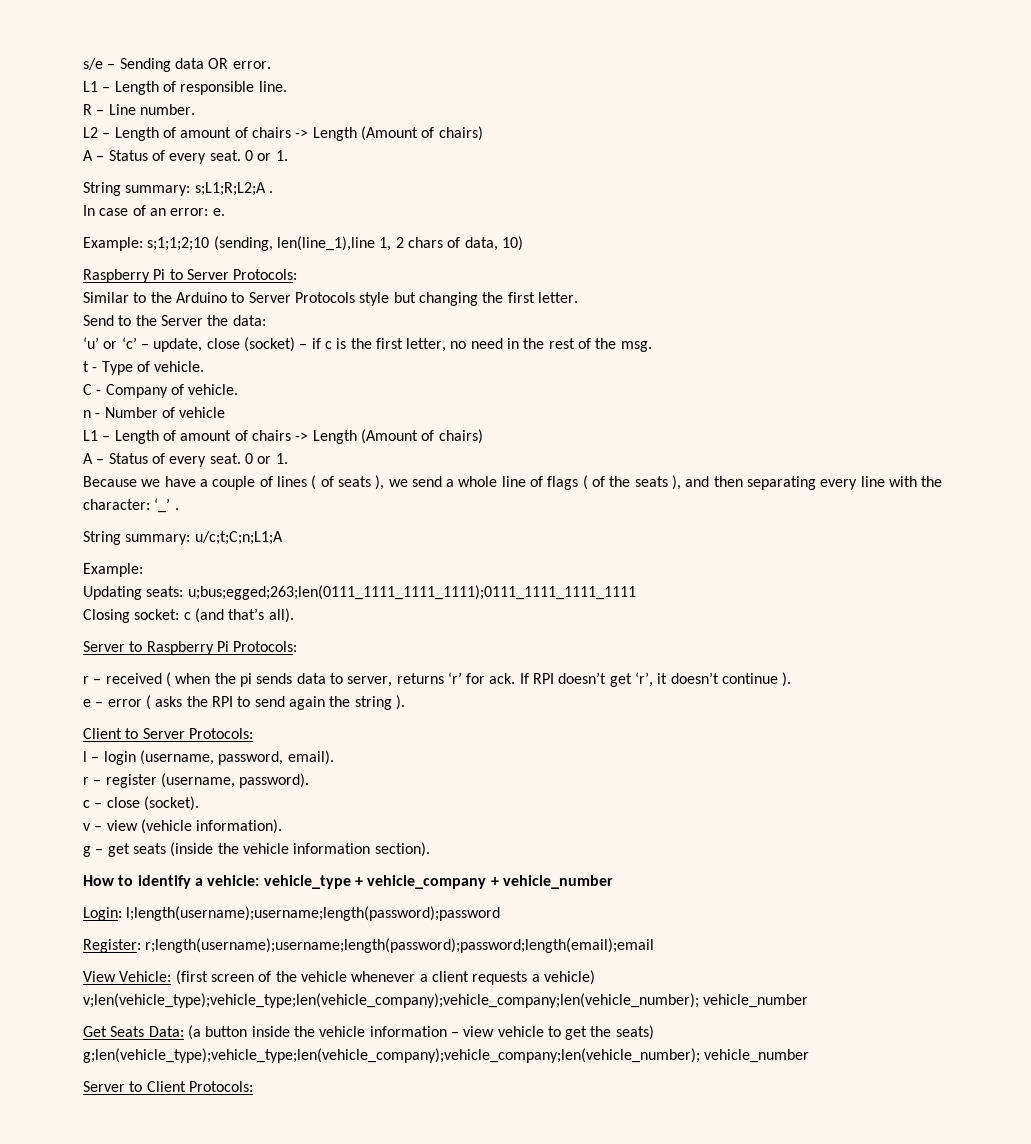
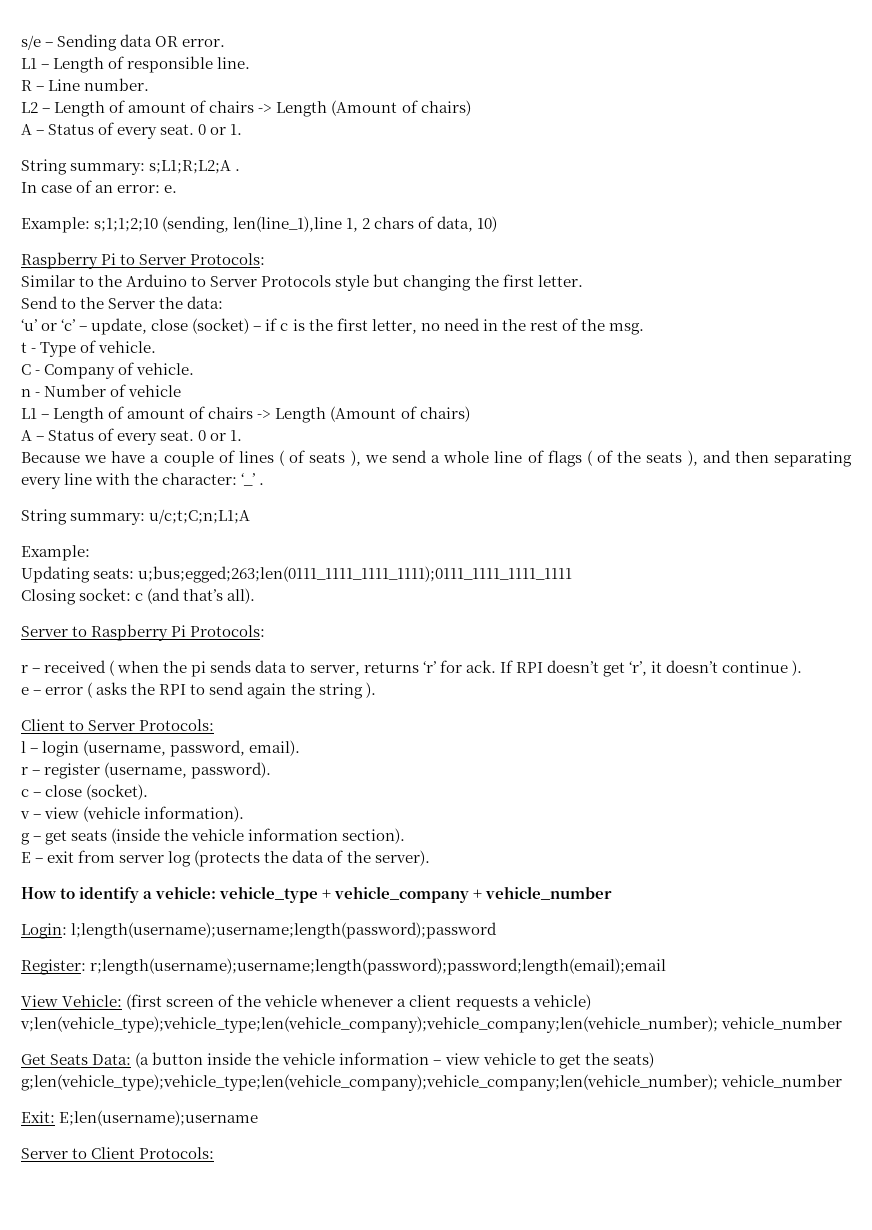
(430, 849) none -> [21,850,430,867] // E – exit from server log (protects the data of the server).
(810, 1056) none -> [21,1110,259,1126] // Exit: E;len(username);username

